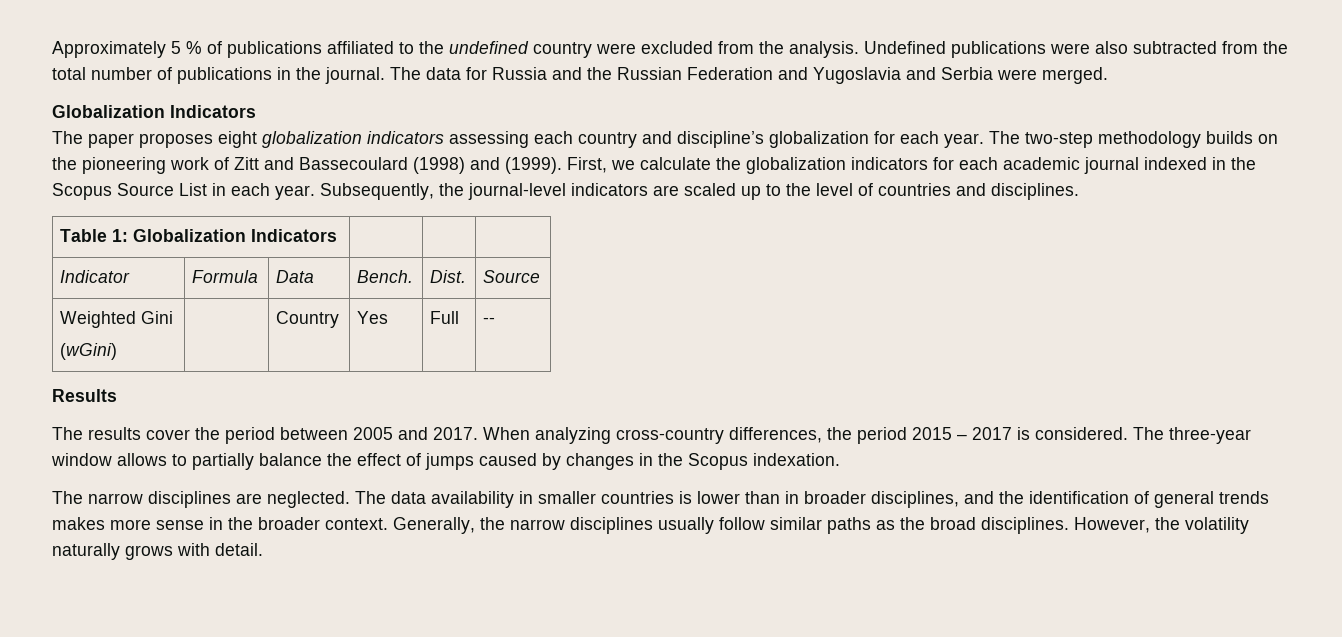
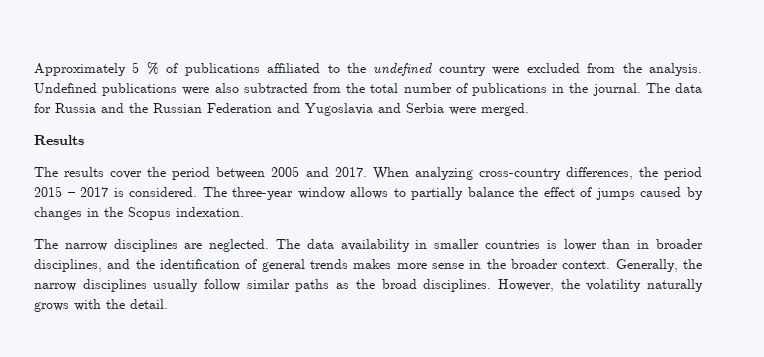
[52,105,256,118] [52,131,1278,148] [52,157,1256,174] [52,183,1079,200] [60,229,338,242] [60,270,131,283] [192,270,259,283] [276,270,315,283] [357,270,414,283] [430,270,467,283] [483,270,541,283] [60,311,174,328] [60,343,118,360] [276,311,340,328] [357,311,389,324] [430,311,460,324] [483,317,496,324] // Globalization Indicators // The paper proposes eight globalization indicators assessing each country and discipline’s globalization for each year. The two-step methodology builds on the pioneering work of Zitt and Bassecoulard (1998) and (1999). First, we calculate the globalization indicators for each academic journal indexed in the Scopus Source List in each year. Subsequently, the journal-level indicators are scaled up to the level of countries and disciplines. // Table 1: Globalization Indicators | | | // Indicator | Formula | Data | Bench. | Dist. | Source // Weighted Gini // (wGini) | | Country | Yes | Full | -- -> (529, 109) none
(210, 549) none -> [106,299,125,309] the

